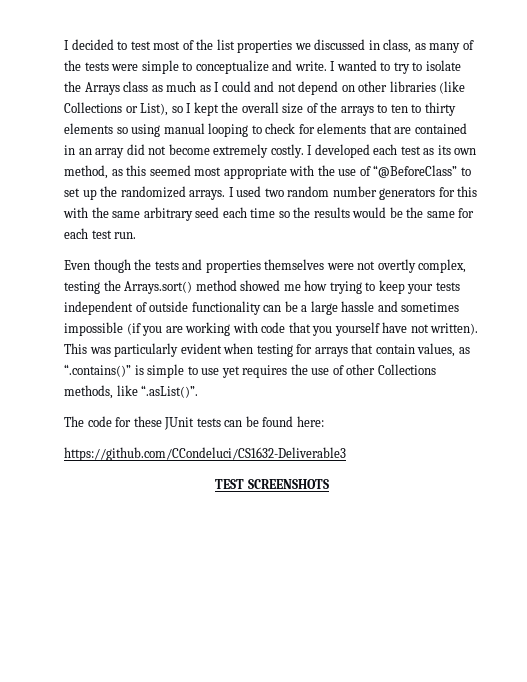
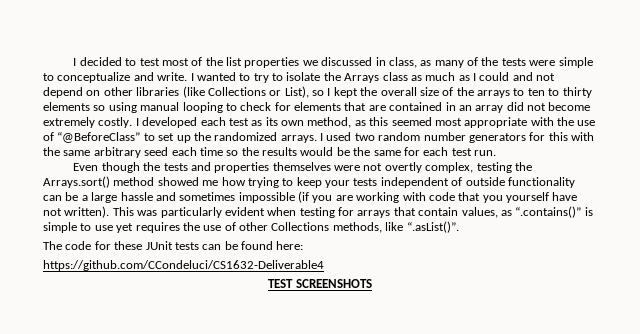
[64,447,346,461] https://github.com/CCondeluci/CS1632-Deliverable3 -> [43,260,324,271] https://github.com/CCondeluci/CS1632-Deliverable4

